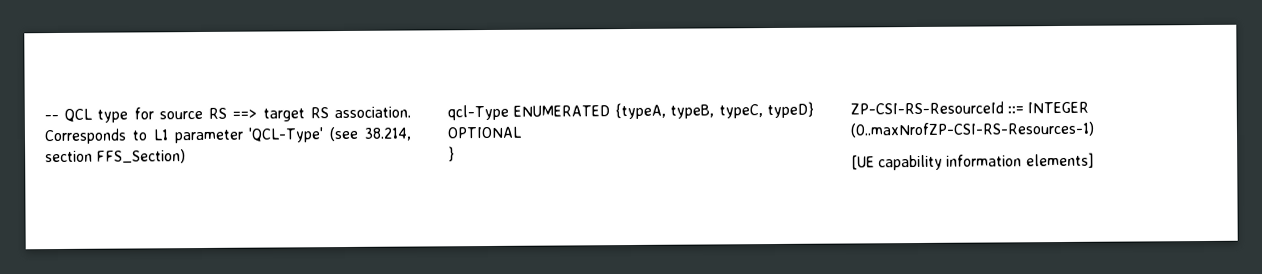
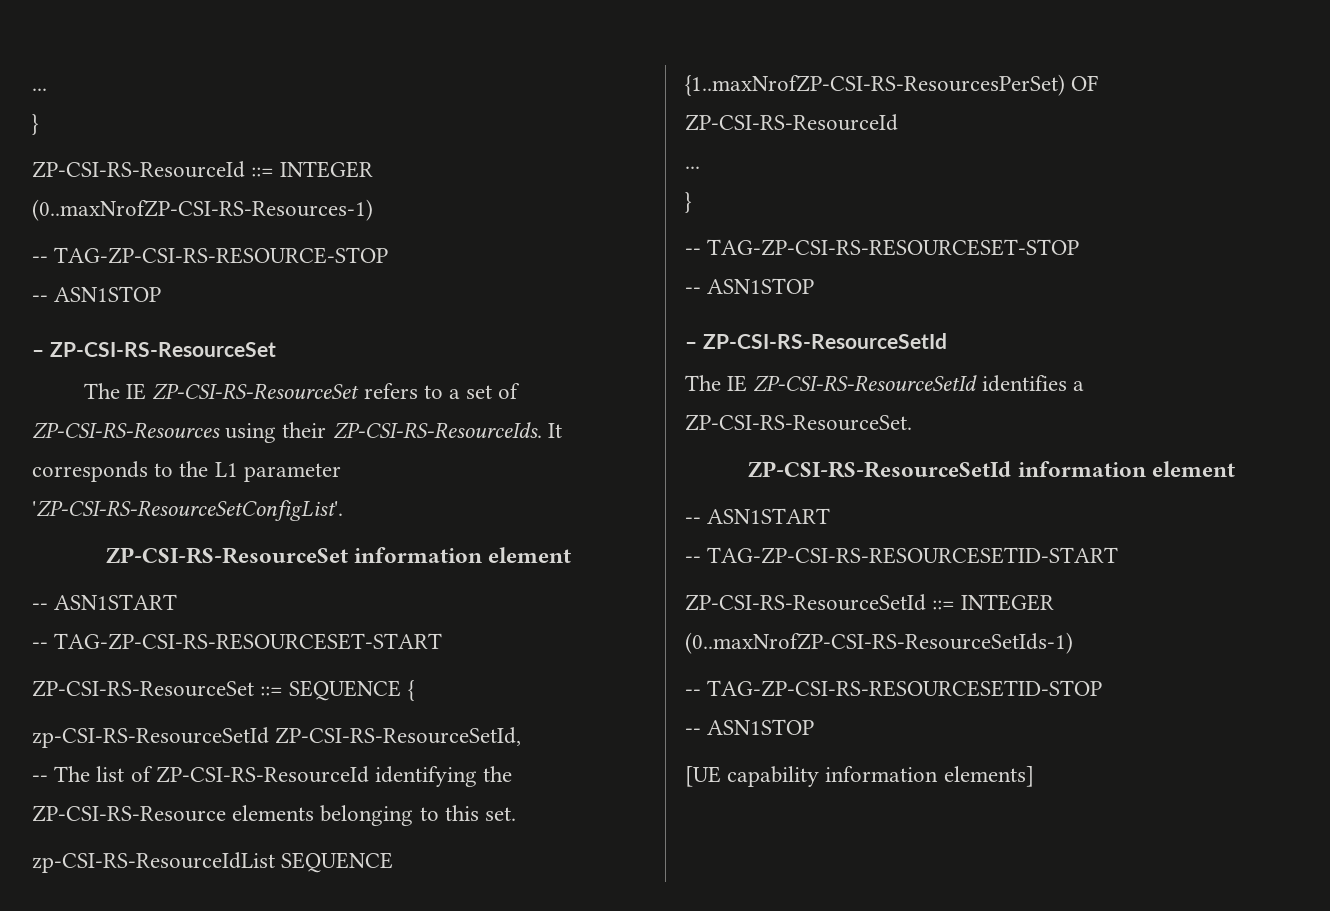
[44,106,411,123] [44,126,412,145] [45,149,187,164] [447,101,814,121] [447,126,522,139] -- QCL type for source RS ==> target RS association. Corresponds to L1 parameter 'QCL-Type' (see 38.214, section FFS_Section) // qcl-Type ENUMERATED {typeA, typeB, typeC, typeD} OPTIONAL -> [32,88,47,91] ...
(1095, 129) none -> [32,247,389,264] [32,286,162,302] [32,342,276,357] [83,383,521,400] [32,422,562,443] [32,461,341,482] [32,500,343,521] [105,547,572,564] [32,594,178,610] [32,633,443,650] [32,680,415,701] [32,727,522,748] [32,766,513,787] [32,805,517,826] [32,852,394,873] [685,74,1099,96] [685,114,898,131] [685,166,700,169] [685,192,692,213] [685,239,1080,256] [685,278,815,294] [685,333,947,349] [685,375,1084,392] [685,414,912,431] [748,461,1235,478] [685,508,831,524] [685,547,1119,564] [685,594,1055,611] [685,632,1073,654] [685,680,1103,697] [685,719,815,735] // -- TAG-ZP-CSI-RS-RESOURCE-STOP // -- ASN1STOP // – ZP-CSI-RS-ResourceSet // The IE ZP-CSI-RS-ResourceSet refers to a set of ZP-CSI-RS-Resources using their ZP-CSI-RS-ResourceIds. It corresponds to the L1 parameter 'ZP-CSI-RS-ResourceSetConfigList'. // ZP-CSI-RS-ResourceSet information element // -- ASN1START // -- TAG-ZP-CSI-RS-RESOURCESET-START // ZP-CSI-RS-ResourceSet ::= SEQUENCE { // zp-CSI-RS-ResourceSetId ZP-CSI-RS-ResourceSetId, // -- The list of ZP-CSI-RS-ResourceId identifying the ZP-CSI-RS-Resource elements belonging to this set. // zp-CSI-RS-ResourceIdList SEQUENCE {1..maxNrofZP-CSI-RS-ResourcesPerSet) OF ZP-CSI-RS-ResourceId // ... // } // -- TAG-ZP-CSI-RS-RESOURCESET-STOP // -- ASN1STOP // – ZP-CSI-RS-ResourceSetId // The IE ZP-CSI-RS-ResourceSetId identifies a ZP-CSI-RS-ResourceSet. // ZP-CSI-RS-ResourceSetId information element // -- ASN1START // -- TAG-ZP-CSI-RS-RESOURCESETID-START // ZP-CSI-RS-ResourceSetId ::= INTEGER (0..maxNrofZP-CSI-RS-ResourceSetIds-1) // -- TAG-ZP-CSI-RS-RESOURCESETID-STOP // -- ASN1STOP

